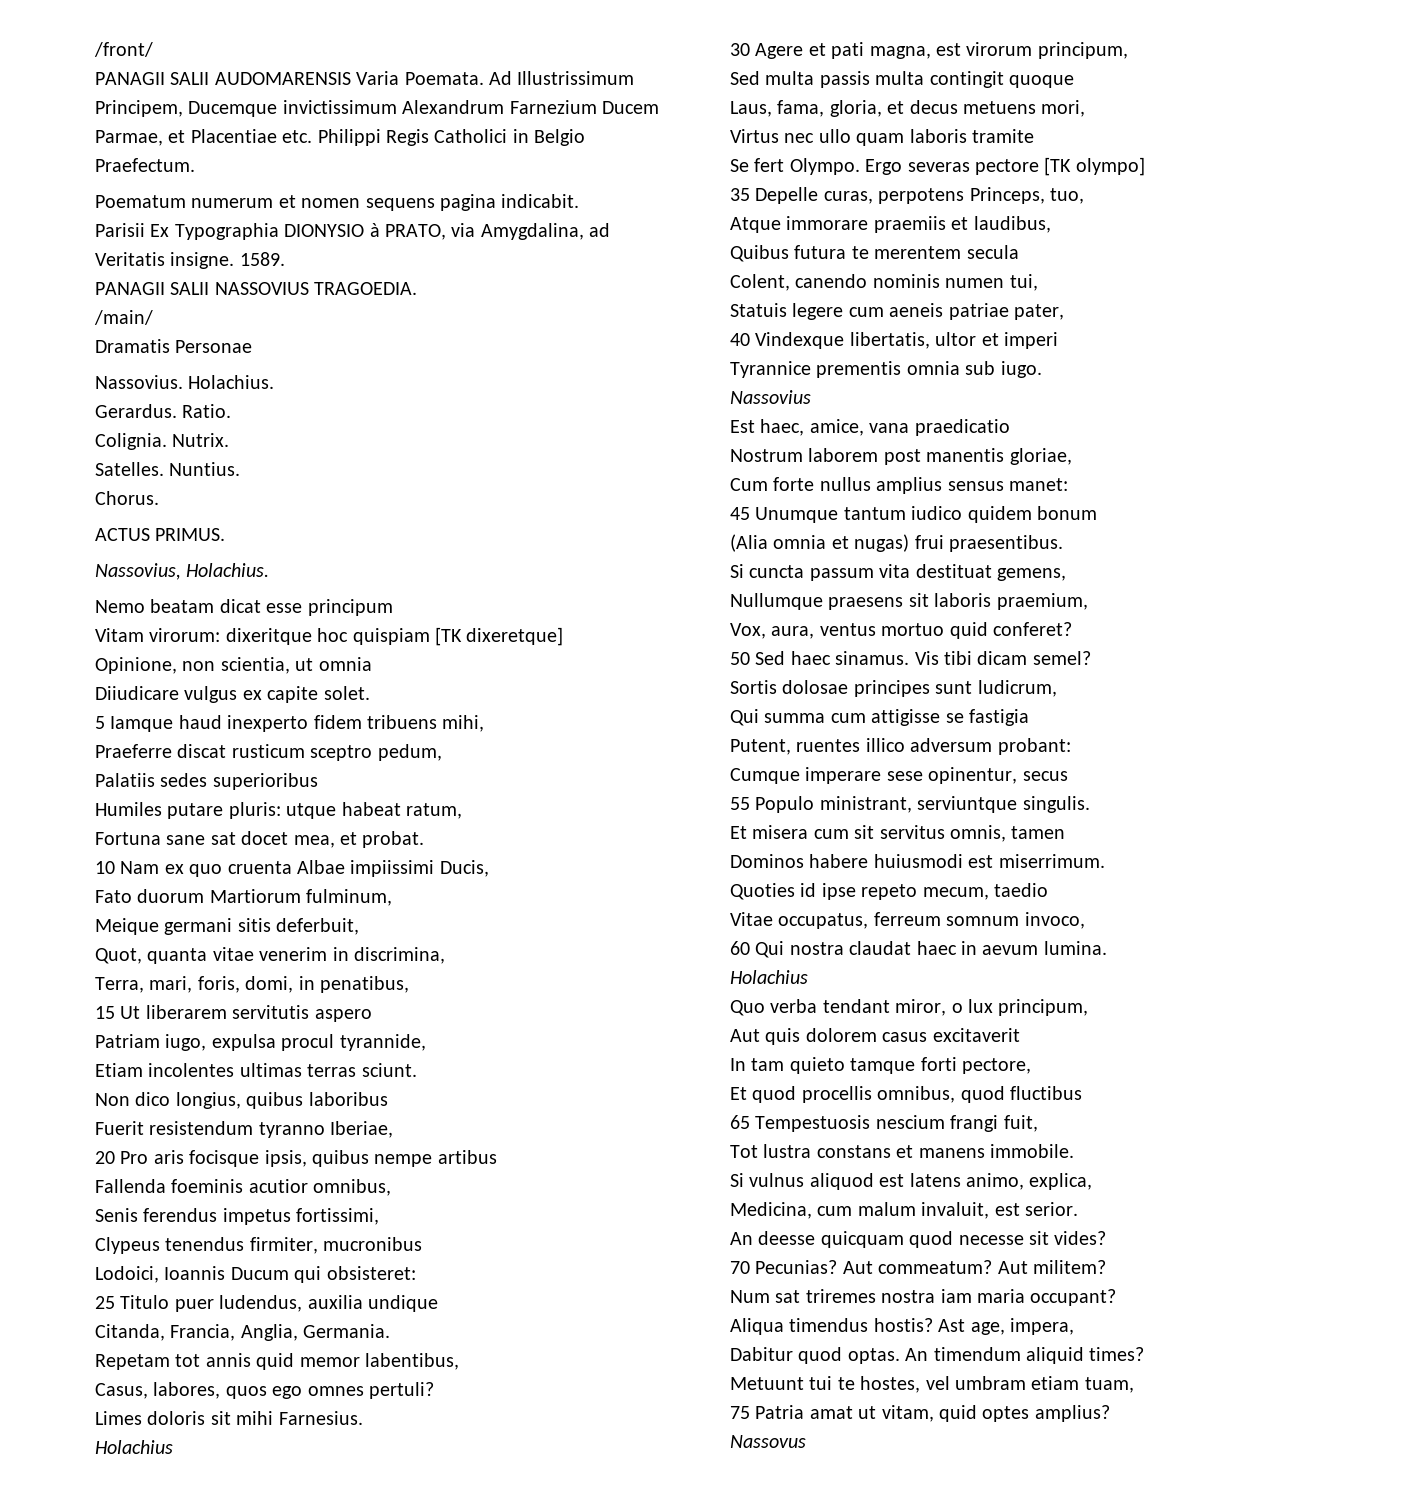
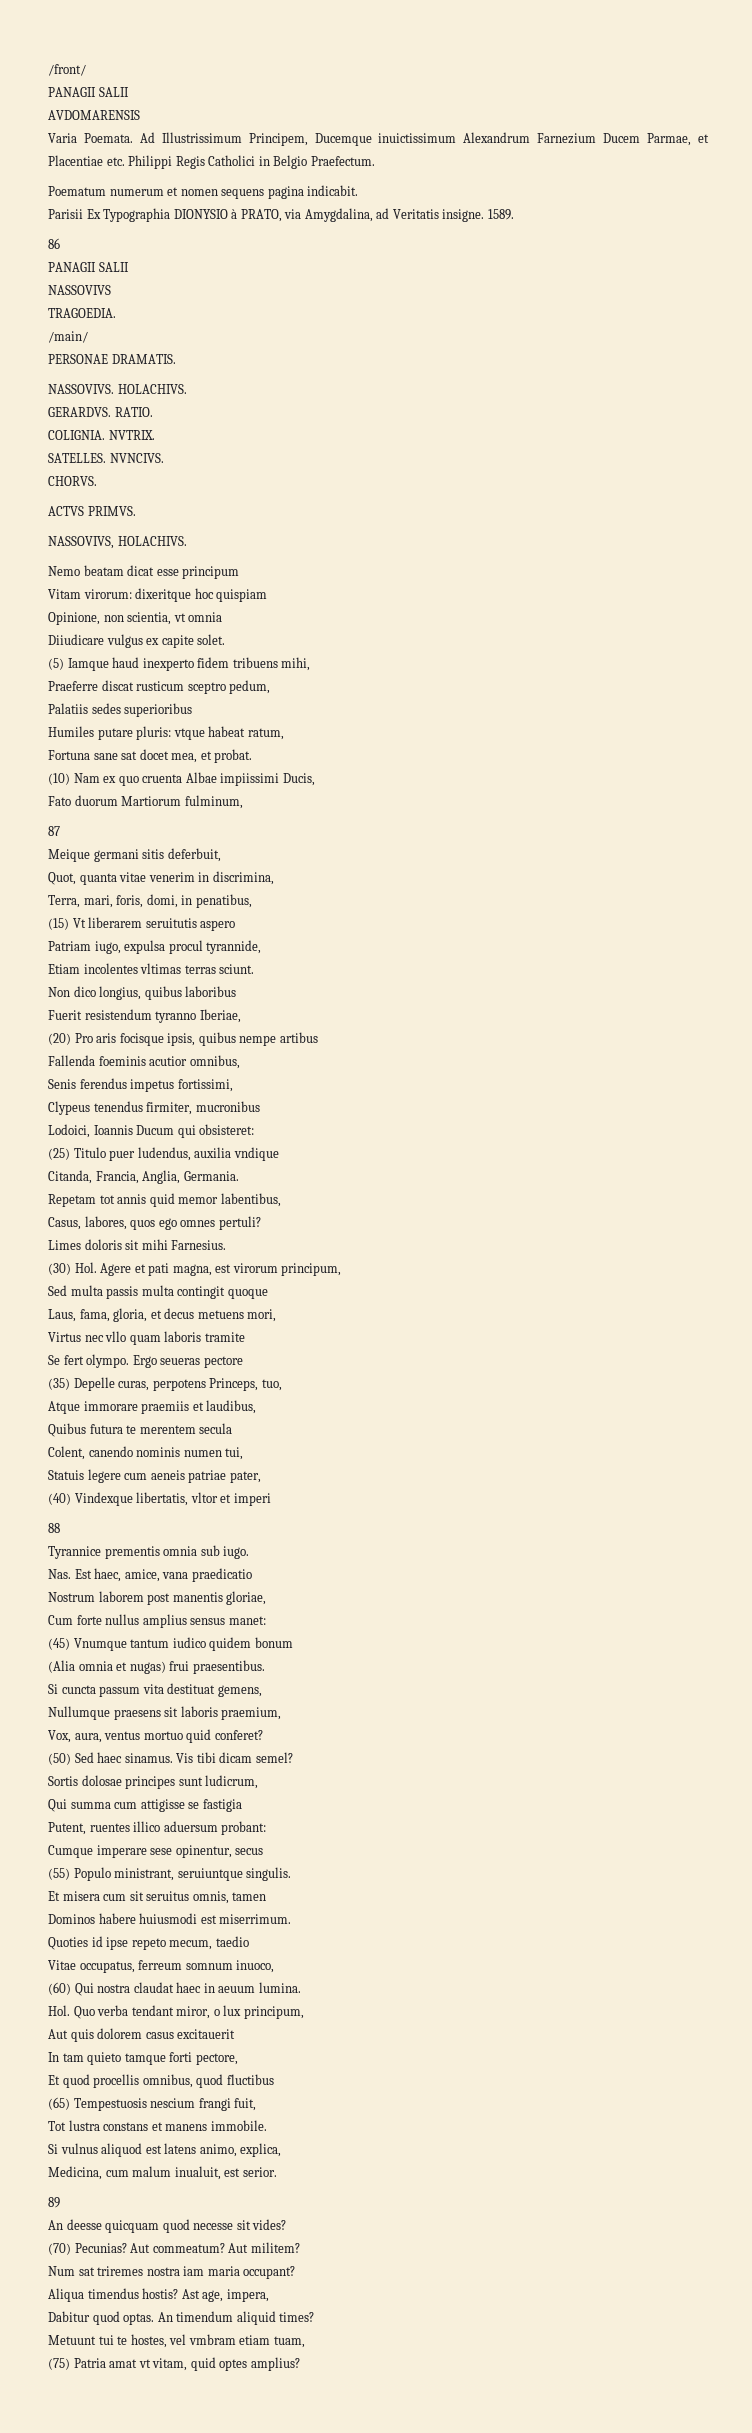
[214,72,351,85] AUDOMARENSIS -> [48,110,140,120] // AVDOMARENSIS //
[282,100,397,114] invictissimum -> [378,133,457,143] inuictissimum
[95,282,309,295] // PANAGII SALII NASSOVIUS -> [48,238,60,249] [48,262,129,272] [48,285,111,295] // 86 // PANAGII SALII // NASSOVIVS //
[95,339,253,353] [95,375,275,389] [95,404,232,418] [95,433,230,450] [95,462,241,476] [95,491,159,505] [95,528,226,541] [95,563,270,580] Dramatis Personae // Nassovius. Holachius. // Gerardus. Ratio. // Colignia. Nutrix. // Satelles. Nuntius. // Chorus. // ACTUS PRIMUS. // Nassovius, Holachius. -> [48,354,176,364] [48,384,187,394] [48,407,153,417] [48,430,155,440] [48,453,164,463] [48,476,97,486] [48,506,136,516] [48,536,187,549] PERSONAE DRAMATIS. // NASSOVIVS. HOLACHIVS. // GERARDVS. RATIO. // COLIGNIA. NVTRIX. // SATELLES. NVNCIVS. // CHORVS. // ACTVS PRIMVS. // NASSOVIVS, HOLACHIVS.
[435,627,564,646] [TK dixeretque] -> (268, 595) none
[295,658,314,671] ut -> [173,613,186,622] vt
[95,716,105,729] 5 -> [48,658,64,670] (5)
[286,803,337,819] utque -> [173,728,205,740] vtque
[95,861,115,874] 10 -> [48,773,70,785] (10)
(393, 897) none -> [48,826,60,836] // 87
[95,1005,310,1019] 15 Ut liberarem servitutis -> [48,917,197,930] (15) Vt liberarem seruitutis
[239,1063,302,1077] ultimas -> [140,963,182,974] vltimas
[95,1151,115,1164] 20 -> [48,1033,71,1045] (20)
[95,1296,115,1309] 25 -> [48,1148,70,1160] (25)
[368,1295,438,1312] undique -> [233,1147,279,1161] vndique
[95,1440,173,1454] [730,43,750,56] Holachius // 30 -> [48,1262,97,1275] (30) Hol.
[818,129,851,143] ullo -> [105,1331,127,1342] vllo
[789,157,1145,176] [730,188,750,201] Olympo. Ergo severas pectore [TK olympo] // 35 -> [86,1354,243,1368] [48,1378,70,1390] olympo. Ergo seueras pectore // (35)
[730,333,750,346] 40 -> [48,1493,71,1505] (40)
[935,332,977,346] ultor -> [190,1492,218,1503] vltor
(1058, 340) none -> [48,1523,60,1533] // 88
[730,390,811,404] Nassovius // -> [48,1569,71,1579] Nas.
[730,507,839,523] 45 Unumque -> [48,1638,127,1651] (45) Vnumque
[730,652,750,665] 50 -> [48,1753,71,1765] (50)
[910,738,993,752] adversum -> [163,1821,218,1832] aduersum
[730,797,750,810] 55 -> [48,1868,70,1880] (55)
[917,796,1018,813] serviuntque -> [177,1868,243,1881] seruiuntque
[879,825,945,839] servitus -> [146,1891,190,1901] seruitus
[1024,912,1085,929] [730,941,750,955] invoco, // 60 -> [236,1960,275,1973] [48,1982,71,1995] inuoco, // (60)
[982,945,1039,955] aevum -> [218,1986,256,1993] aeuum
[730,970,808,984] Holachius // -> [48,2005,70,2016] Hol.
[932,1028,1020,1042] excitaverit -> [177,2029,236,2039] excitauerit
[730,1115,750,1129] 65 -> [48,2097,70,2110] (65)
[921,1202,990,1219] invaluit, -> [174,2166,221,2180] inualuit,
(1078, 1209) none -> [48,2197,60,2208] // 89
[730,1261,750,1274] 70 -> [48,2243,71,2255] (70)
[955,1376,1026,1390] umbram -> [188,2334,236,2345] vmbram
[730,1406,750,1419] 75 -> [48,2358,70,2370] (75)
[858,1406,877,1419] ut -> [138,2359,151,2368] vt
[730,1435,806,1448] // Nassovus -> (300, 2364) none

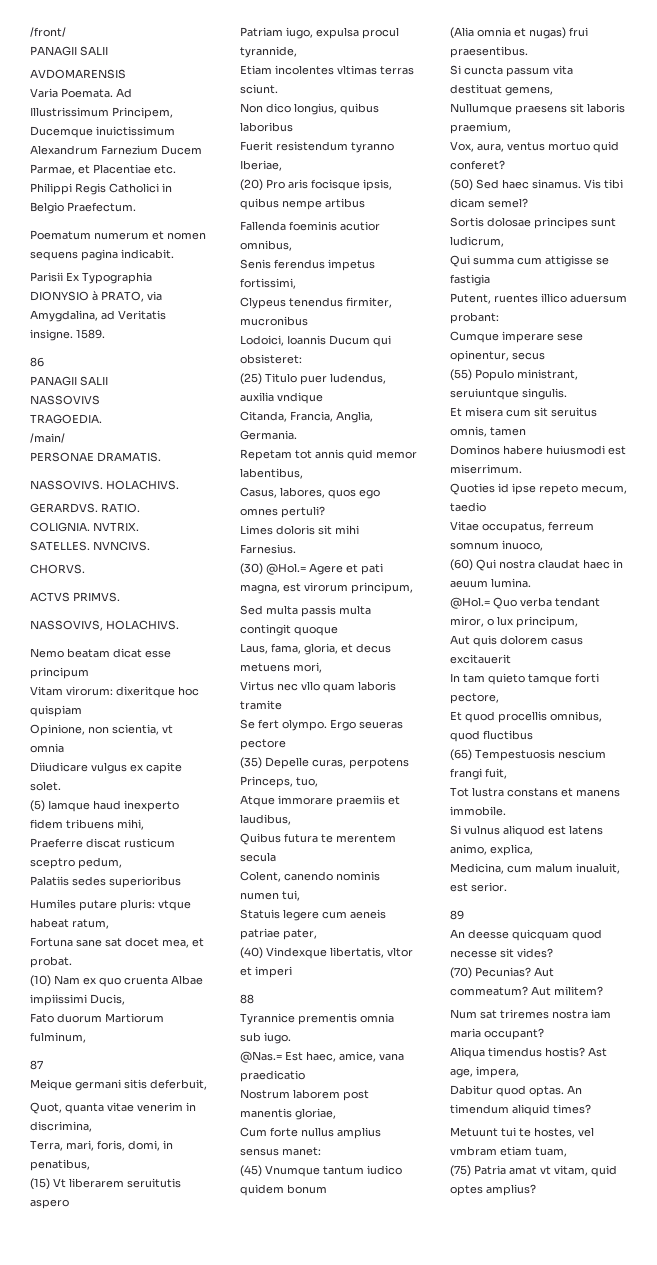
[74,1262,97,1273] Hol. -> [266,563,306,575] @Hol.=
[48,1569,71,1579] Nas. -> [240,1051,282,1063] @Nas.=
[48,2005,70,2016] Hol. -> [450,597,490,609] @Hol.=

